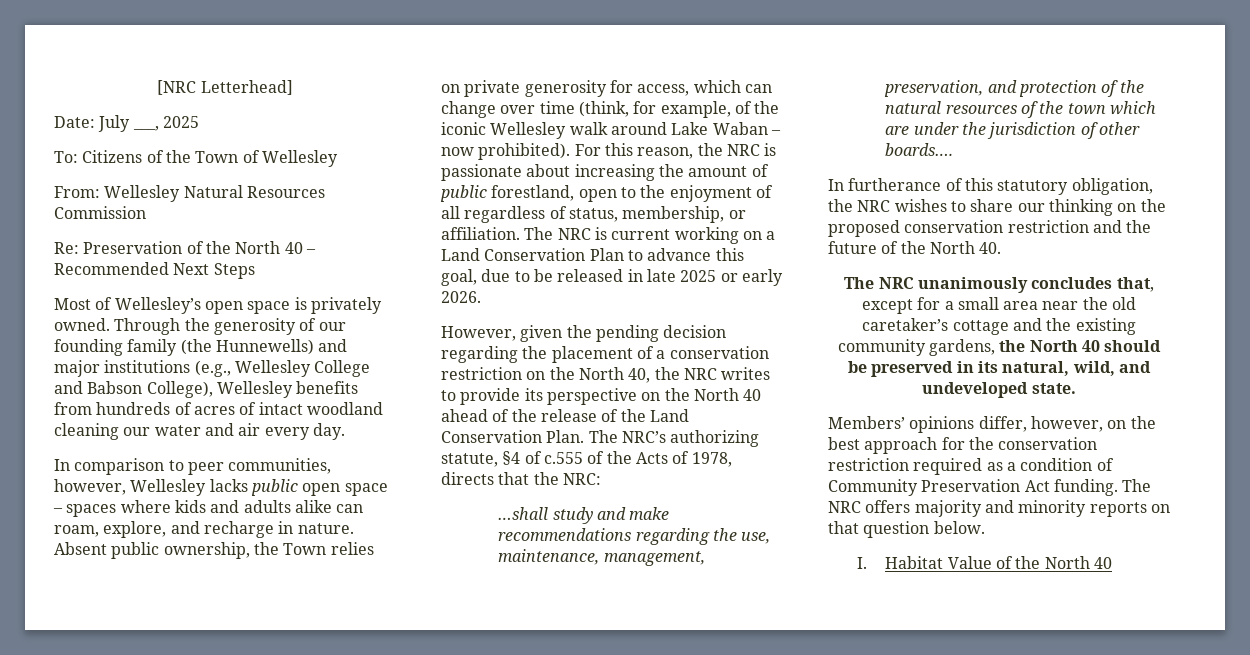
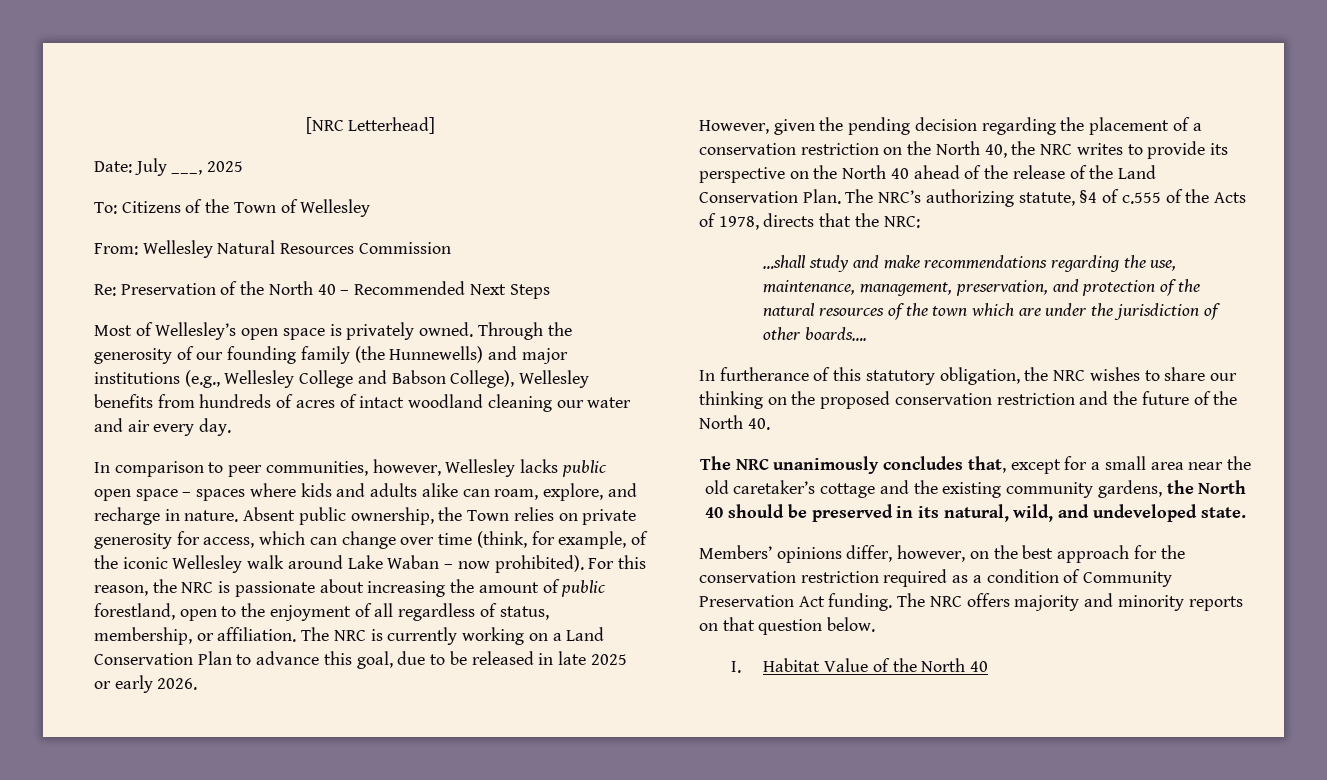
[611,229,671,240] current -> [387,627,458,645] currently

